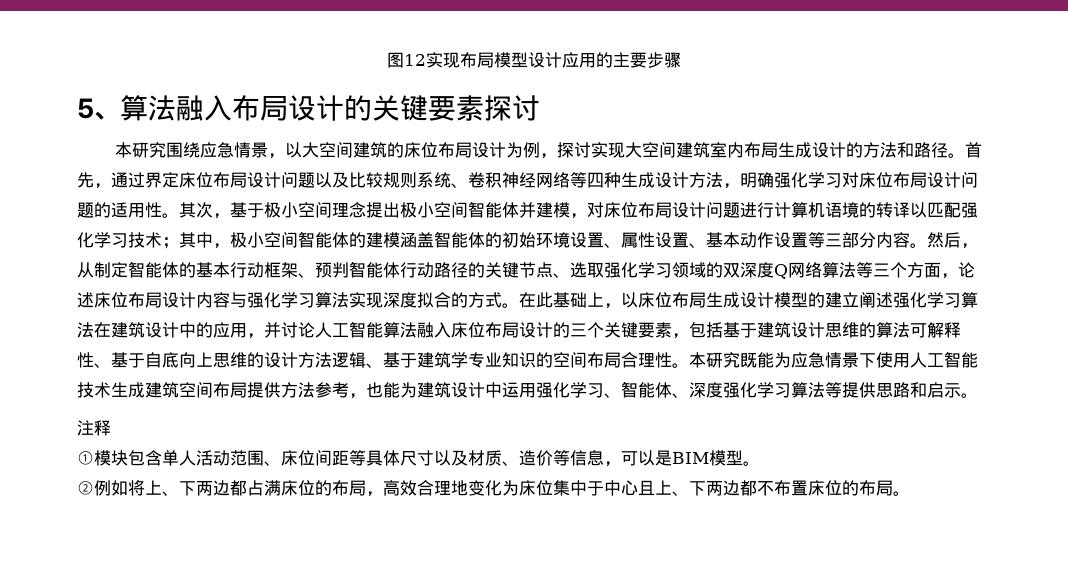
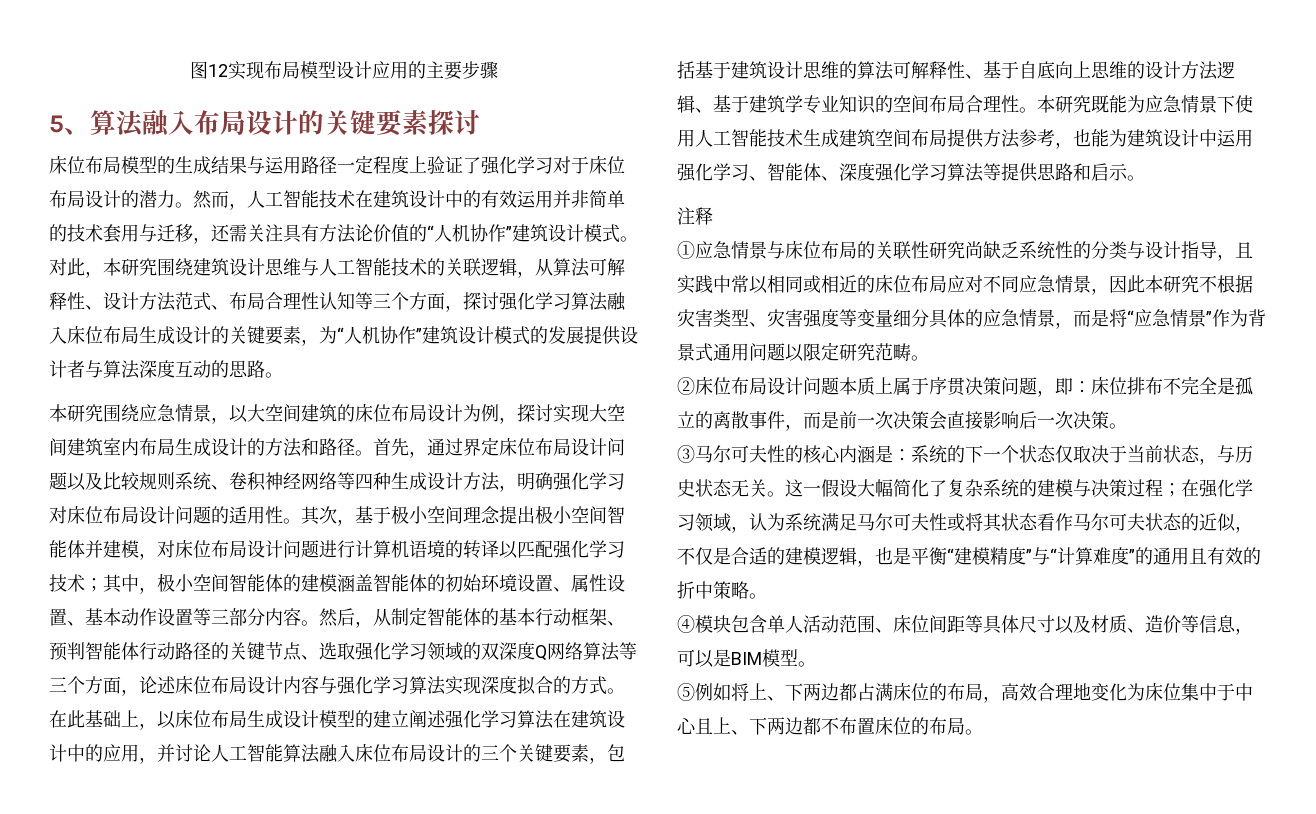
(540, 108) none -> [49,155,625,175] [49,190,625,210] [49,224,638,244] [49,258,625,278] [49,292,626,312] [49,325,638,346] [49,360,283,379] // 床位布局模型的生成结果与运用路径一定程度上验证了强化学习对于床位布局设计的潜力。然而，人工智能技术在建筑设计中的有效运用并非简单的技术套用与迁移，还需关注具有方法论价值的“人机协作”建筑设计模式。对此，本研究围绕建筑设计思维与人工智能技术的关联逻辑，从算法可解释性、设计方法范式、布局合理性认知等三个方面，探讨强化学习算法融入床位布局生成设计的关键要素，为“人机协作”建筑设计模式的发展提供设计者与算法深度互动的思路。
(94, 458) none -> [695,240,1253,261] [677,274,1253,295] [677,309,1266,329] [677,342,929,362] [677,376,1253,397] [677,411,1127,431] [677,445,1253,465] [677,479,1253,498] [677,513,1253,533] [677,547,1261,567] [677,581,767,599] [677,615,695,633] 应急情景与床位布局的关联性研究尚缺乏系统性的分类与设计指导，且实践中常以相同或相近的床位布局应对不同应急情景，因此本研究不根据灾害类型、灾害强度等变量细分具体的应急情景，而是将“应急情景”作为背景式通用问题以限定研究范畴。 // ②床位布局设计问题本质上属于序贯决策问题，即：床位排布不完全是孤立的离散事件，而是前一次决策会直接影响后一次决策。 // ③马尔可夫性的核心内涵是：系统的下一个状态仅取决于当前状态，与历史状态无关。这一假设大幅简化了复杂系统的建模与决策过程；在强化学习领域，认为系统满足马尔可夫性或将其状态看作马尔可夫状态的近似，不仅是合适的建模逻辑，也是平衡“建模精度”与“计算难度”的通用且有效的折中策略。 // ④
[77,481,94,495] ② -> [677,683,695,701] ⑤

